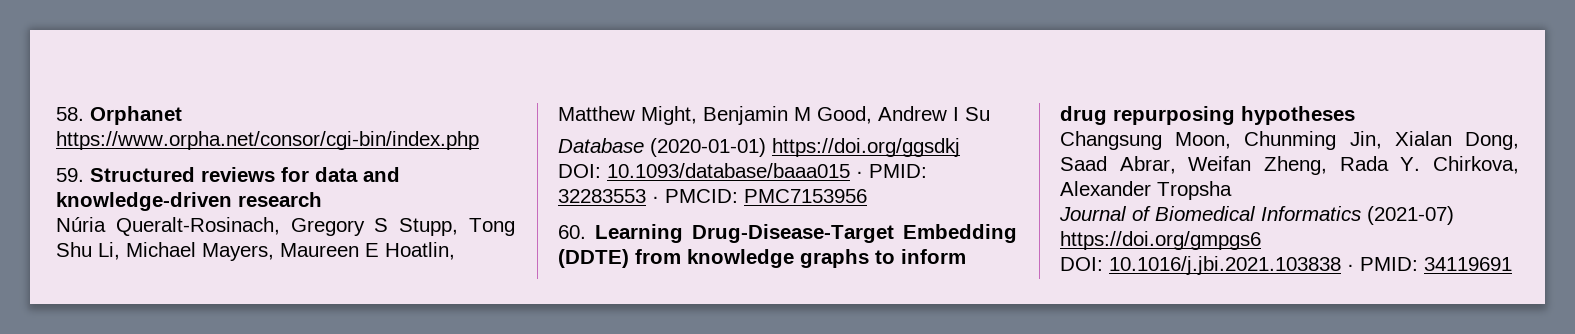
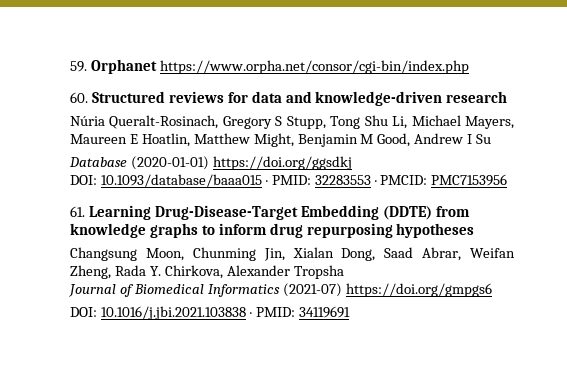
[56,107,84,121] 58. -> [70,61,87,72] 59.
[56,168,84,182] 59. -> [70,92,88,103] 60.
[558,225,586,239] 60. -> [70,206,85,217] 61.

